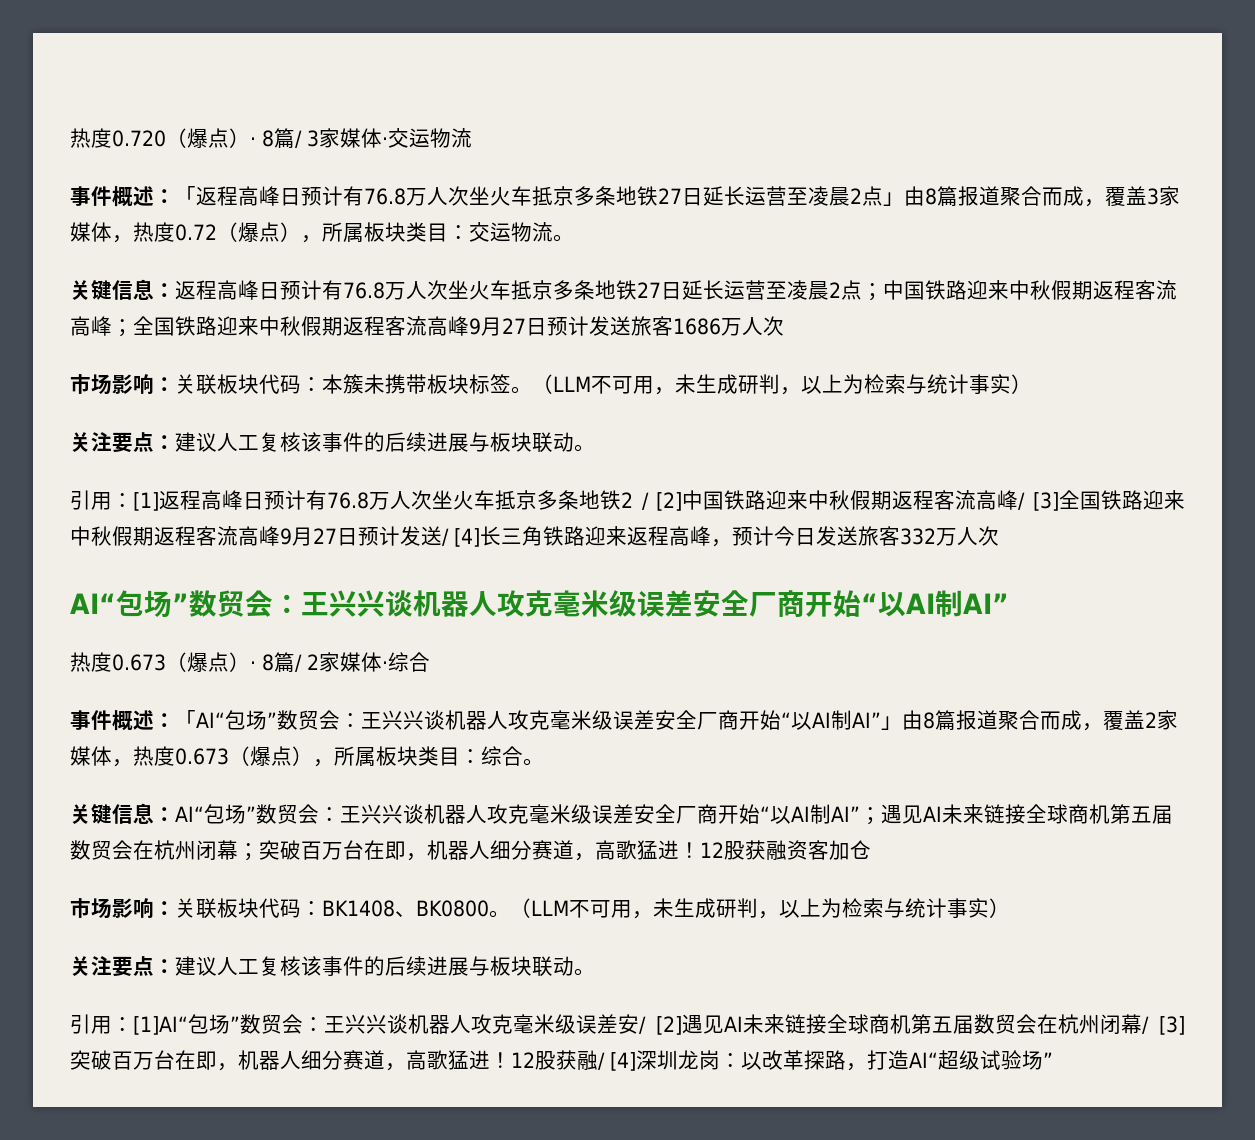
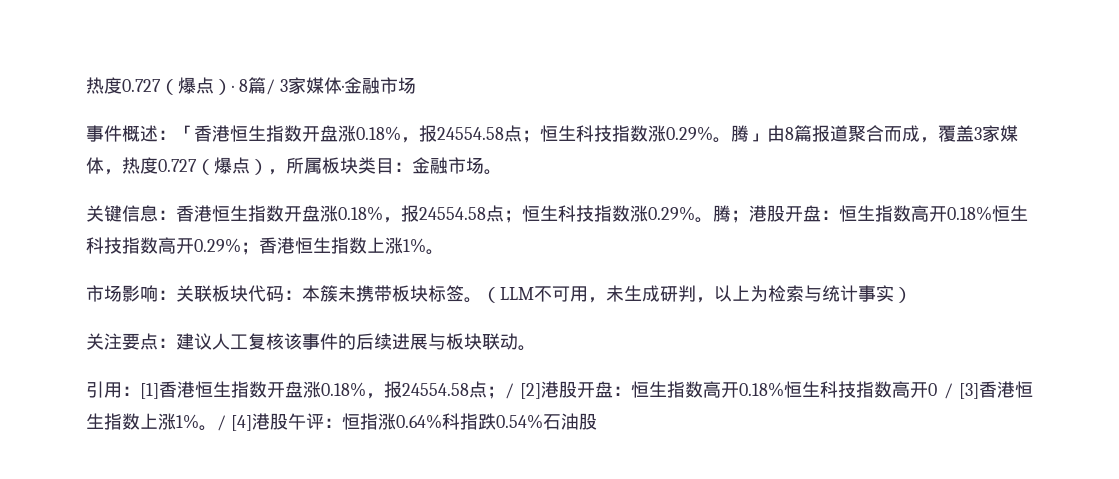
[70,128,166,148] 热度0.720 -> [86,77,161,94] 热度0.727
[388,128,472,148] [70,186,883,207] 交运物流 // 事件概述：「返程高峰日预计有76.8万人次坐火车抵京多条地铁27日延长运营至凌晨2点 -> [343,77,416,94] [86,125,749,143] 金融市场 // 事件概述：「香港恒生指数开盘涨0.18%，报24554.58点；恒生科技指数涨0.29%。腾
[175,222,574,243] [70,279,1177,301] [70,316,784,337] 0.72（爆点），所属板块类目：交运物流。 // 关键信息：返程高峰日预计有76.8万人次坐火车抵京多条地铁27日延长运营至凌晨2点；中国铁路迎来中秋假期返程客流高峰；全国铁路迎来中秋假期返程客流高峰9月27日预计发送旅客1686万人次 -> [158,157,502,175] [86,205,1028,223] [86,237,444,255] 0.727（爆点），所属板块类目：金融市场。 // 关键信息：香港恒生指数开盘涨0.18%，报24554.58点；恒生科技指数涨0.29%。腾；港股开盘：恒生指数高开0.18%恒生科技指数高开0.29%；香港恒生指数上涨1%。
[159,490,1185,511] [70,526,999,547] [70,590,1009,617] [70,652,430,673] [70,710,1178,731] [70,746,544,767] [70,803,1173,825] [70,840,871,861] [70,898,1010,919] [70,956,595,977] [70,1014,1185,1035] [70,1050,1053,1071] 返程高峰日预计有76.8万人次坐火车抵京多条地铁2 / [2]中国铁路迎来中秋假期返程客流高峰/ [3]全国铁路迎来中秋假期返程客流高峰9月27日预计发送/ [4]长三角铁路迎来返程高峰，预计今日发送旅客332万人次 // AI“包场”数贸会：王兴兴谈机器人攻克毫米级误差安全厂商开始“以AI制AI” // 热度0.673（爆点）· 8篇/ 2家媒体·综合 // 事件概述：「AI“包场”数贸会：王兴兴谈机器人攻克毫米级误差安全厂商开始“以AI制AI”」由8篇报道聚合而成，覆盖2家媒体，热度0.673（爆点），所属板块类目：综合。 // 关键信息：AI“包场”数贸会：王兴兴谈机器人攻克毫米级误差安全厂商开始“以AI制AI”；遇见AI未来链接全球商机第五届数贸会在杭州闭幕；突破百万台在即，机器人细分赛道，高歌猛进！12股获融资客加仓 // 市场影响：关联板块代码：BK1408、BK0800。（LLM不可用，未生成研判，以上为检索与统计事实） // 关注要点：建议人工复核该事件的后续进展与板块联动。 // 引用：[1]AI“包场”数贸会：王兴兴谈机器人攻克毫米级误差安/ [2]遇见AI未来链接全球商机第五届数贸会在杭州闭幕/ [3]突破百万台在即，机器人细分赛道，高歌猛进！12股获融/ [4]深圳龙岗：以改革探路，打造AI“超级试验场” -> [159,381,1033,399] [86,413,597,431] 香港恒生指数开盘涨0.18%，报24554.58点；/ [2]港股开盘：恒生指数高开0.18%恒生科技指数高开0 / [3]香港恒生指数上涨1%。/ [4]港股午评：恒指涨0.64%科指跌0.54%石油股

